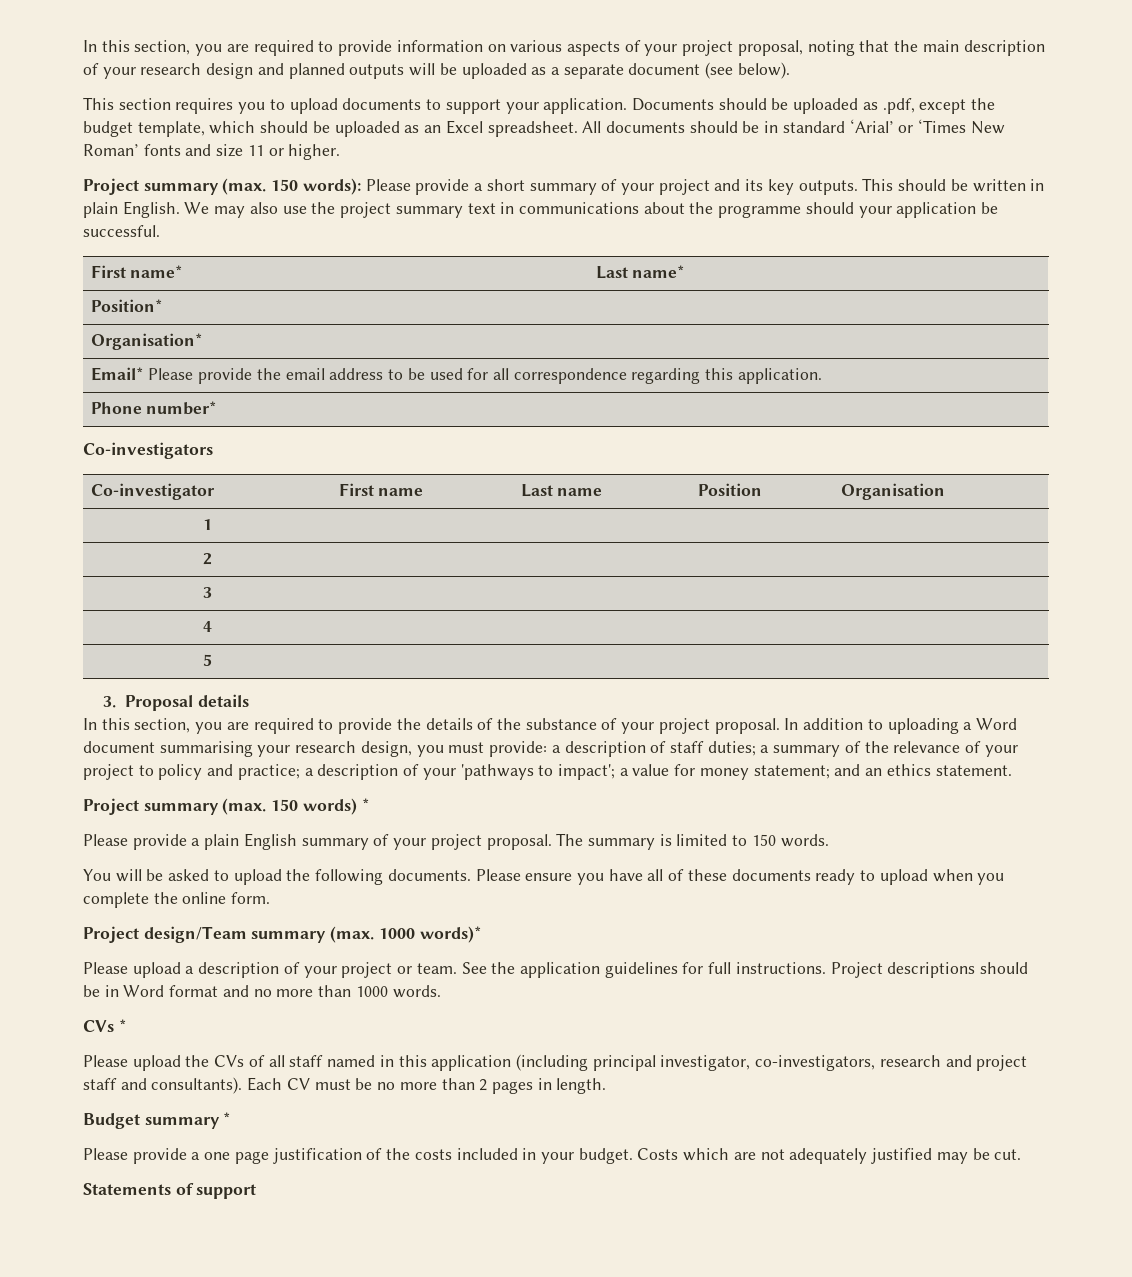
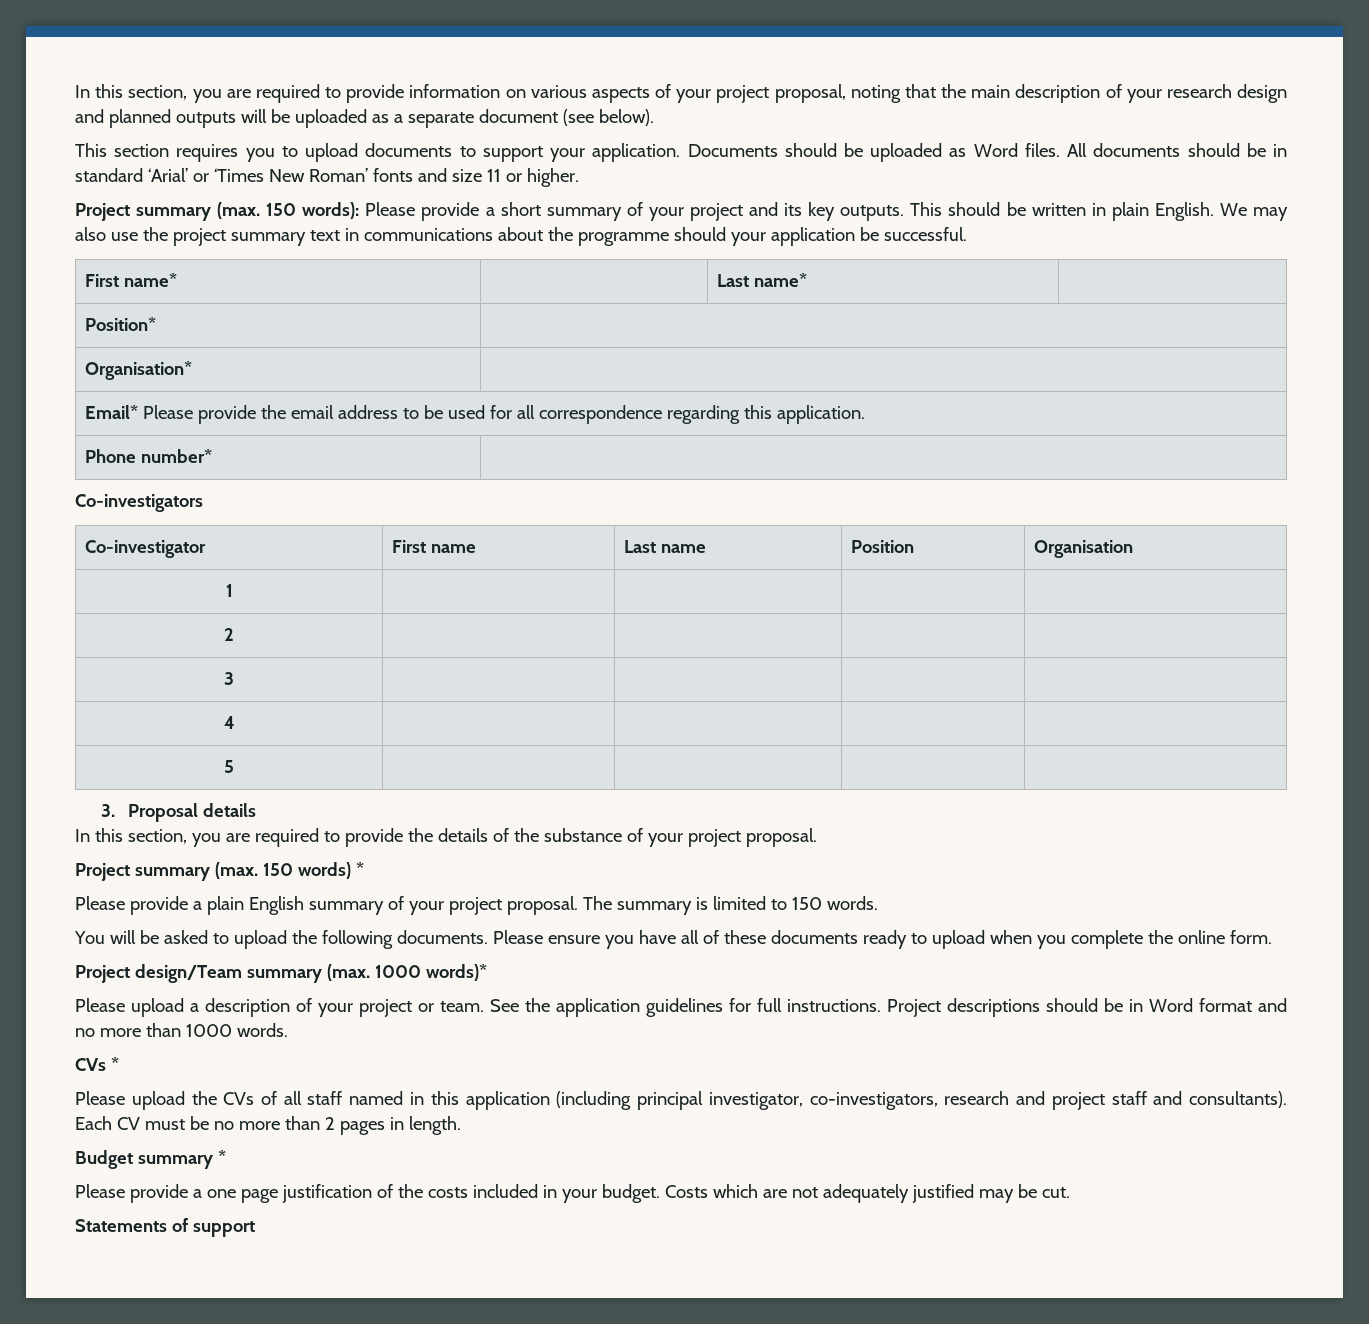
[882,98,996,114] [83,120,578,137] .pdf, except the budget template, which should be uploaded as an Excel spreadsheet. -> [973,143,1060,157] Word files.
[784,718,1017,734] [83,741,1018,757] [83,764,1012,780] In addition to uploading a Word document summarising your research design, you must provide: a description of staff duties; a summary of the relevance of your project to policy and practice; a description of your 'pathways to impact'; a value for money statement; and an ethics statement. -> (817, 837) none

